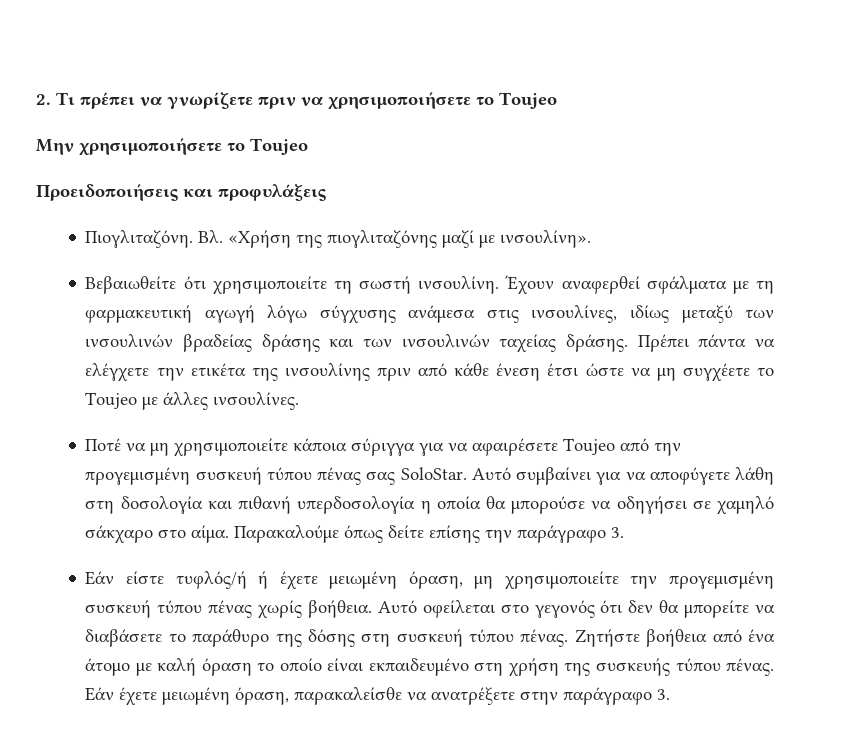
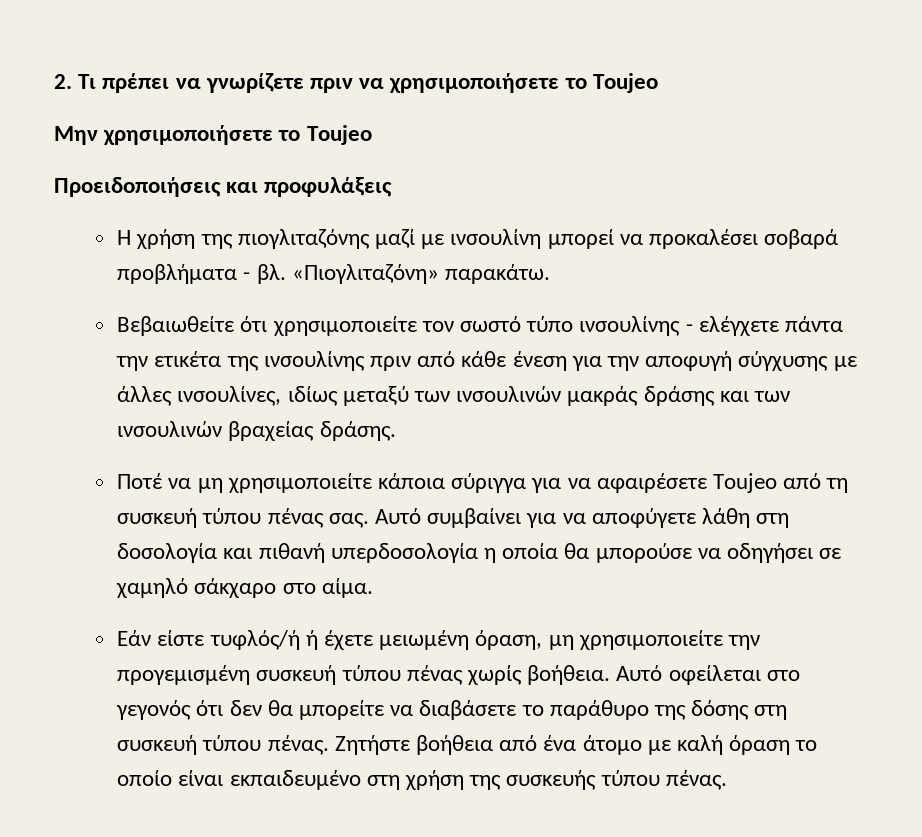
[85,230,292,248] Πιογλιταζόνη. Βλ. «Χρήση -> [117,229,196,249] Η χρήση
[500,230,592,248] [85,275,775,295] [85,305,775,324] [85,334,776,353] [85,363,150,382] ινσουλίνη». // Βεβαιωθείτε ότι χρησιμοποιείτε τη σωστή ινσουλίνη. Έχουν αναφερθεί σφάλματα με τη φαρμακευτική αγωγή λόγω σύγχυσης ανάμεσα στις ινσουλίνες, ιδίως μεταξύ των ινσουλινών βραδείας δράσης και των ινσουλινών ταχείας δράσης. Πρέπει πάντα να ελέγχετε -> [450,229,839,249] [117,264,551,284] [117,316,844,336] ινσουλίνη μπορεί να προκαλέσει σοβαρά προβλήματα - βλ. «Πιογλιταζόνη» παρακάτω. // Βεβαιωθείτε ότι χρησιμοποιείτε τον σωστό τύπο ινσουλίνης - ελέγχετε πάντα
[547,363,775,382] [85,392,300,410] έτσι ώστε να μη συγχέετε το Toujeo με άλλες ινσουλίνες. -> [571,351,858,371] [117,386,791,406] [117,421,396,441] για την αποφυγή σύγχυσης με άλλες ινσουλίνες, ιδίως μεταξύ των ινσουλινών μακράς δράσης και των ινσουλινών βραχείας δράσης.
[654,442,682,456] [85,467,467,485] την προγεμισμένη συσκευή τύπου πένας σας SoloStar. -> [826,478,849,493] [117,508,369,528] τη συσκευή τύπου πένας σας.
[234,525,625,543] Παρακαλούμε όπως δείτε επίσης την παράγραφο 3. -> (373, 588) none
[85,687,671,706] Εάν έχετε μειωμένη όραση, παρακαλείσθε να ανατρέξετε στην παράγραφο 3. -> (727, 780) none

